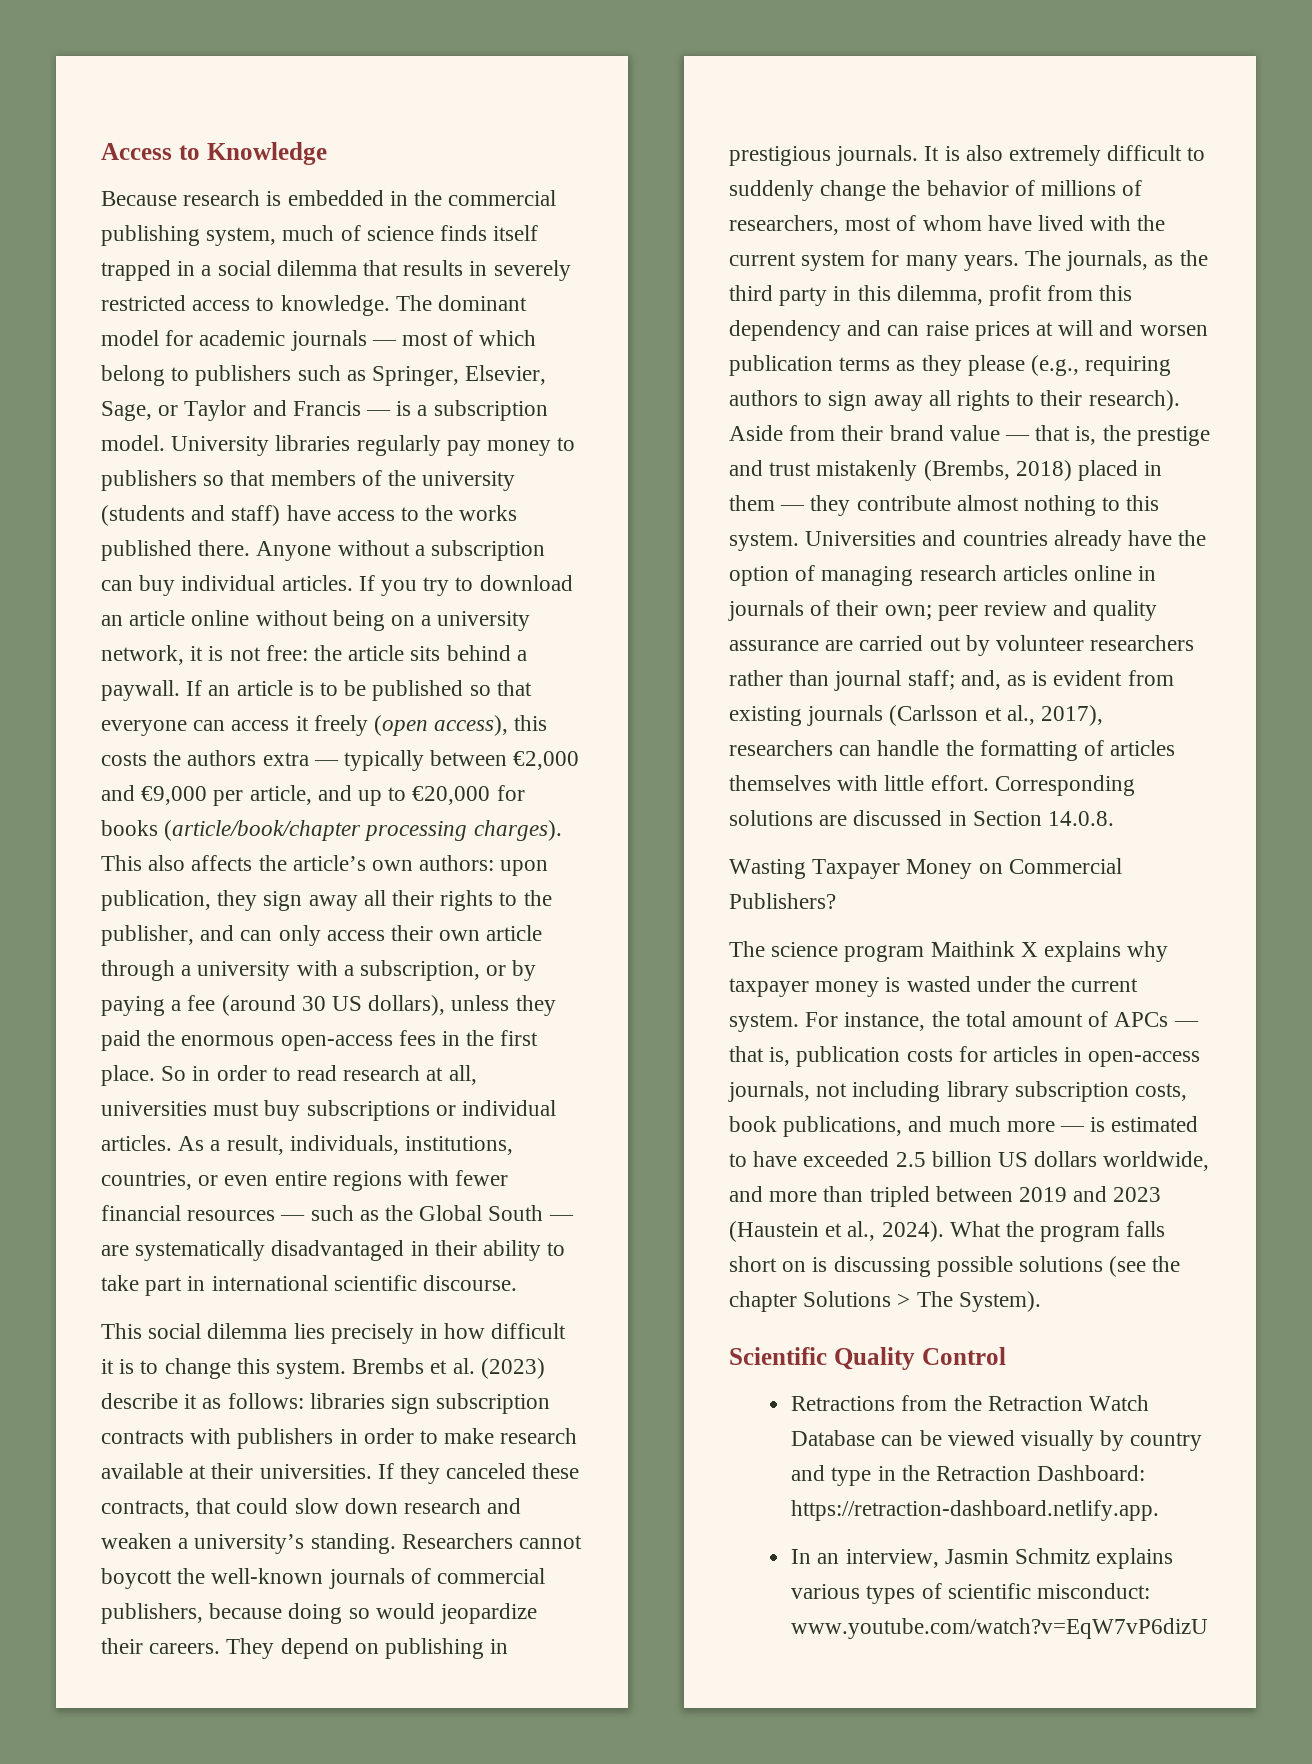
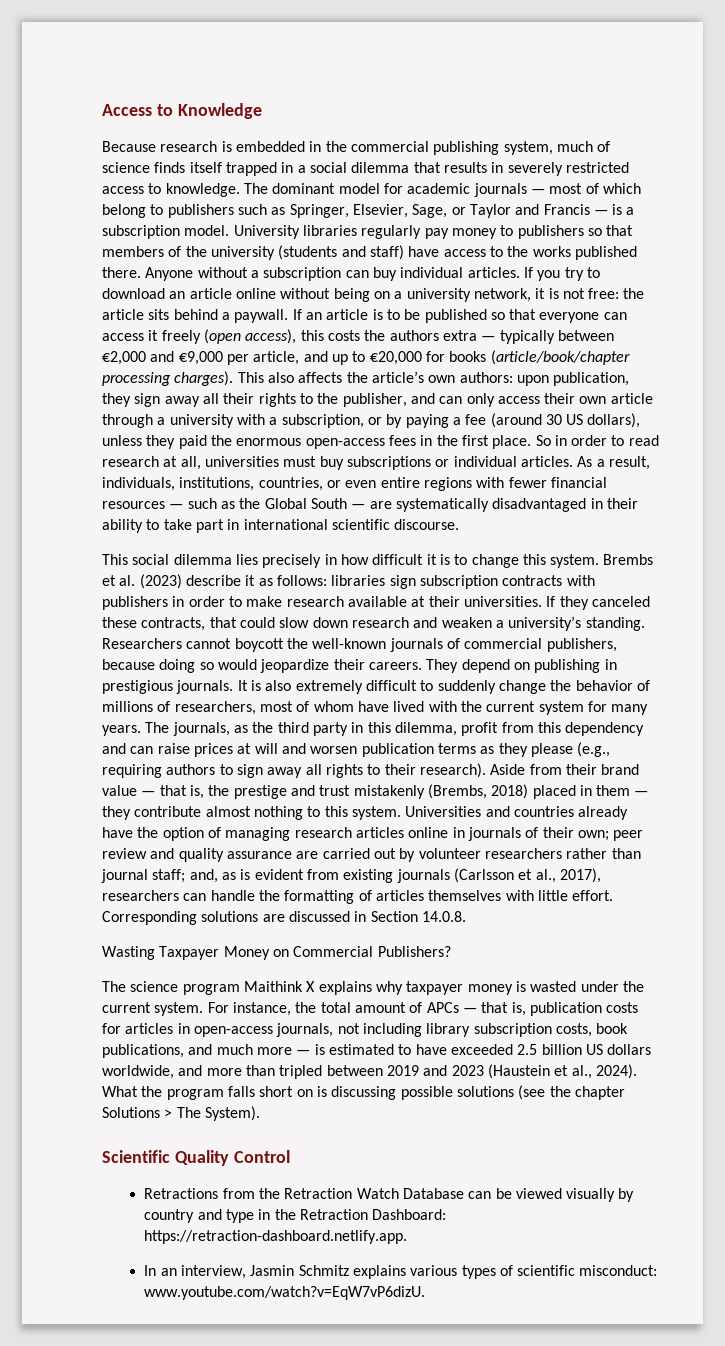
[791,1618,1209,1639] www.youtube.com/watch?v=EqW7vP6dizU -> [144,1286,426,1300] www.youtube.com/watch?v=EqW7vP6dizU.

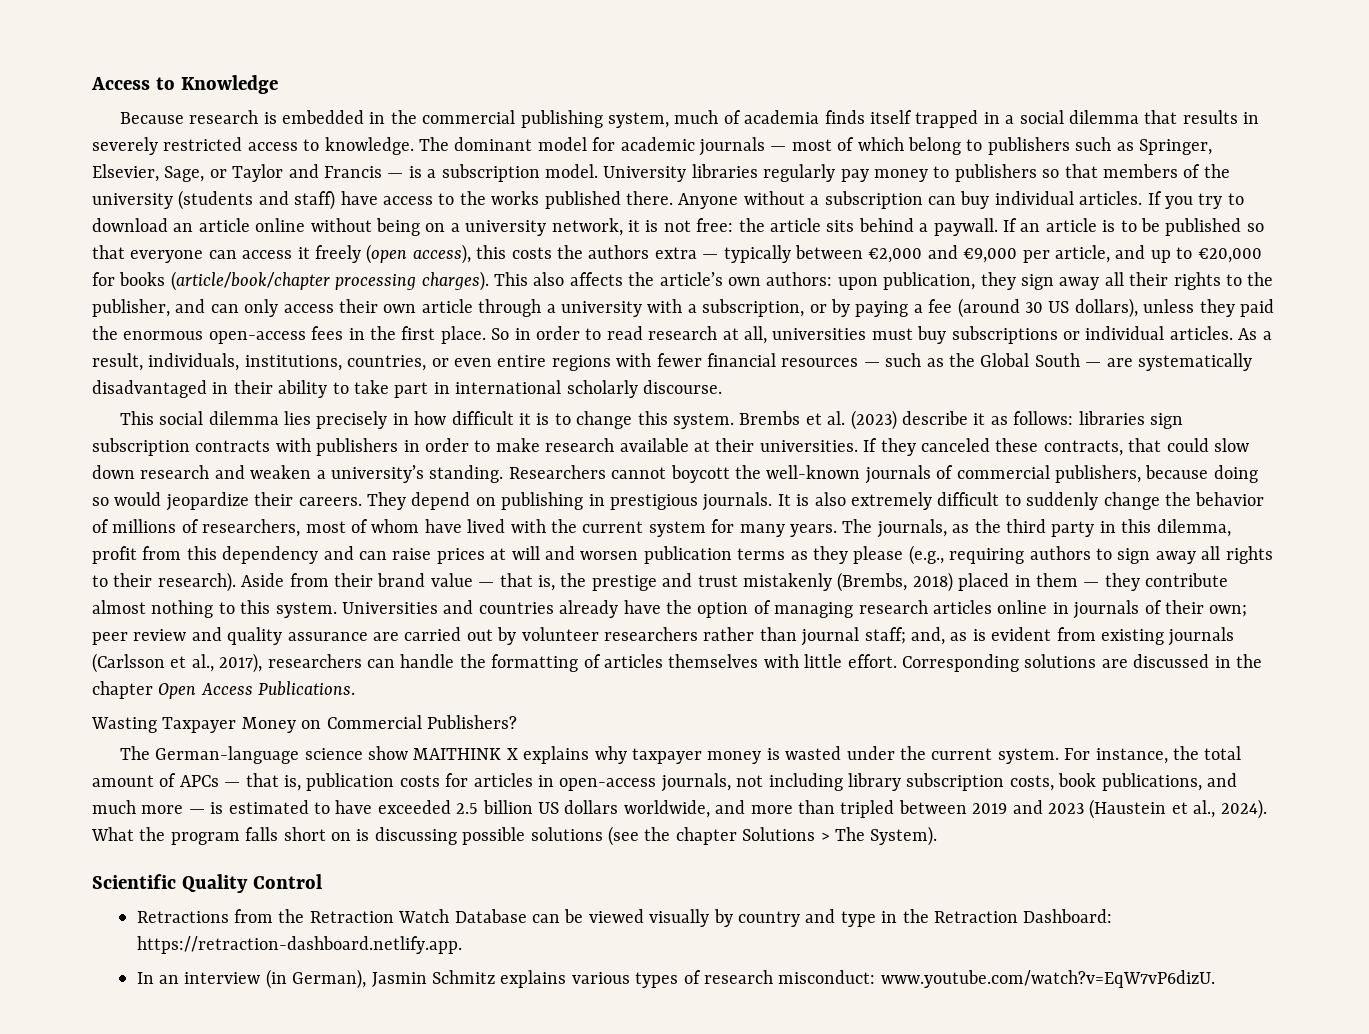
[102,162,150,173] science -> [744,110,820,124] academia
[331,519,390,530] scientific -> [566,380,638,398] scholarly
[370,911,466,922] Section 14.0.8. -> [1236,654,1262,668] [92,681,356,699] the chapter Open Access Publications.
[130,981,303,995] science program Maithink -> [155,746,502,764] German-language science show MAITHINK
[180,1265,246,1279] interview, -> [184,969,367,989] interview (in German),
[517,1265,576,1276] scientific -> [703,970,773,984] research

